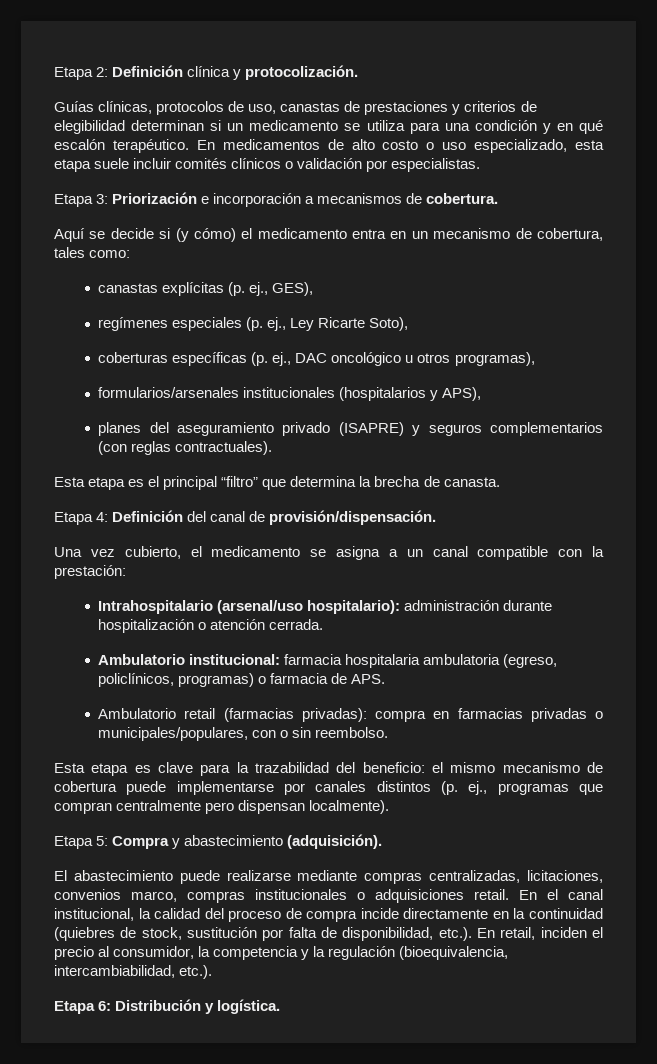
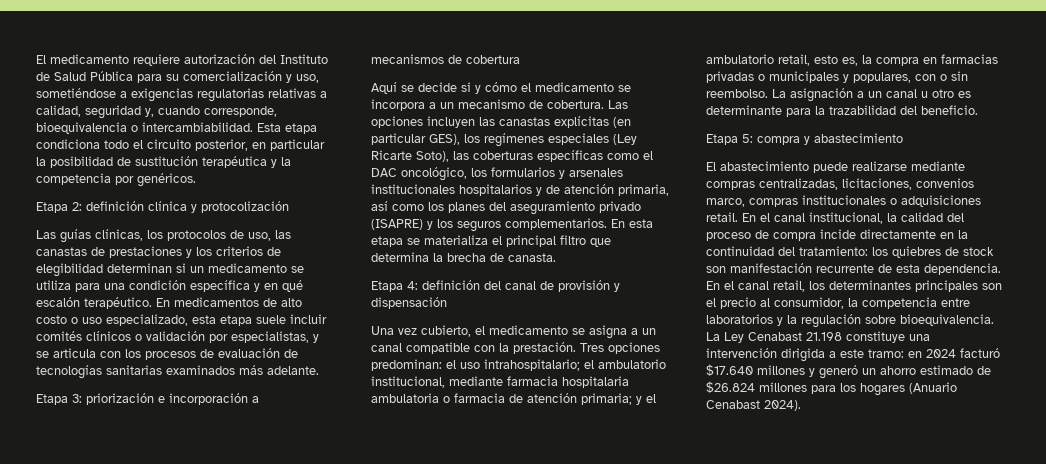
(54, 73) none -> [36,54,328,66] [36,71,319,83] [36,88,327,102] [36,105,277,119] [36,122,317,134] [36,139,325,151] [36,156,291,168] [36,173,196,187] El medicamento requiere autorización del Instituto de Salud Pública para su comercialización y uso, sometiéndose a exigencias regulatorias relativas a calidad, seguridad y, cuando corresponde, bioequivalencia o intercambiabilidad. Esta etapa condiciona todo el circuito posterior, en particular la posibilidad de sustitución terapéutica y la competencia por genéricos. //
[112,65,184,77] Definición -> [86,201,144,211] definición
[245,65,359,80] [54,101,153,114] protocolización. // Guías clínicas, -> [201,201,289,213] [36,229,163,243] protocolización // Las guías clínicas, los
(277, 109) none -> [275,230,291,239] las
(461, 109) none -> [196,247,212,256] los
(537, 125) none -> [190,280,250,292] específica
[391,158,481,172] especialistas. -> [231,331,319,343] [36,348,298,360] [36,365,319,379] especialistas, y se articula con los procesos de evaluación de tecnologías sanitarias examinados más adelante.
[112,192,198,204] Priorización -> [86,393,154,405] priorización
[426,193,499,204] cobertura. -> [466,55,520,64] cobertura
[175,228,603,242] [54,247,131,258] [98,282,269,296] (y cómo) el medicamento entra en un mecanismo de cobertura, tales como: // canastas explícitas (p. ej., -> [475,82,631,94] [371,99,628,111] [371,116,631,128] [371,133,426,145] y cómo el medicamento se incorpora a un mecanismo de cobertura. Las opciones incluyen las canastas explícitas (en particular
(314, 289) // -> [464,134,480,143] los
[246,317,315,331] (p. ej., Ley -> [613,134,637,145] (Ley
(409, 324) // -> [453,151,469,160] las
[251,352,535,366] [98,387,482,401] (p. ej., DAC oncológico u otros programas), // formularios/arsenales institucionales (hospitalarios y APS), // -> [607,151,653,160] [371,167,623,181] [371,184,669,196] [371,201,444,211] como el DAC oncológico, los formularios y arsenales institucionales hospitalarios y de atención primaria, así como los
[428,422,604,436] [98,441,273,455] [54,477,145,490] seguros complementarios (con reglas contractuales). // Esta etapa es -> [437,218,653,232] [371,235,488,247] los seguros complementarios. En esta etapa se materializa
[221,476,259,487] “filtro” -> [560,235,586,245] filtro
[112,510,184,522] Definición -> [422,280,480,290] definición
[269,510,437,525] provisión/dispensación. -> [558,280,620,292] [371,297,447,309] provisión y dispensación
[54,565,126,579] [98,600,553,614] [98,619,324,633] [98,654,558,668] [98,673,386,687] [98,708,367,722] prestación: // Intrahospitalario (arsenal/uso hospitalario): administración durante hospitalización o atención cerrada. // Ambulatorio institucional: farmacia hospitalaria ambulatoria (egreso, policlínicos, programas) o farmacia de APS. // Ambulatorio retail (farmacias privadas): -> [513,342,660,354] [371,359,666,371] [371,376,629,388] [371,393,656,405] [706,54,872,66] prestación. Tres opciones predominan: el uso intrahospitalario; el ambulatorio institucional, mediante farmacia hospitalaria ambulatoria o farmacia de atención primaria; y el ambulatorio retail, esto es, la
[98,727,249,741] municipales/populares, -> [769,71,911,83] municipales y populares,
[54,762,603,776] [54,781,603,795] [54,800,390,814] // Esta etapa es clave para la trazabilidad del beneficio: el mismo mecanismo de cobertura puede implementarse por canales distintos (p. ej., programas que compran centralmente pero dispensan localmente). -> [772,88,971,102] [706,105,978,117] La asignación a un canal u otro es determinante para la trazabilidad del beneficio.
[112,836,170,849] Compra -> [757,136,800,145] compra
[287,834,383,849] (adquisición). -> (903, 138) none
[54,927,587,941] (quiebres de stock, sustitución por falta de disponibilidad, etc.). En retail, inciden -> [778,246,994,258] [706,263,1001,275] [706,280,1002,292] del tratamiento: los quiebres de stock son manifestación recurrente de esta dependencia. En el canal retail, los determinantes principales son
(299, 953) none -> [941,298,970,307] [706,314,773,324] entre laboratorios
[399,946,509,960] [54,965,213,979] [54,999,281,1014] (bioequivalencia, intercambiabilidad, etc.). // Etapa 6: Distribución y logística. -> [865,314,994,326] [706,331,930,343] [706,348,1000,362] [706,364,991,379] [706,381,957,396] [706,400,801,411] sobre bioequivalencia. La Ley Cenabast 21.198 constituye una intervención dirigida a este tramo: en 2024 facturó $17.640 millones y generó un ahorro estimado de $26.824 millones para los hogares (Anuario Cenabast 2024).

